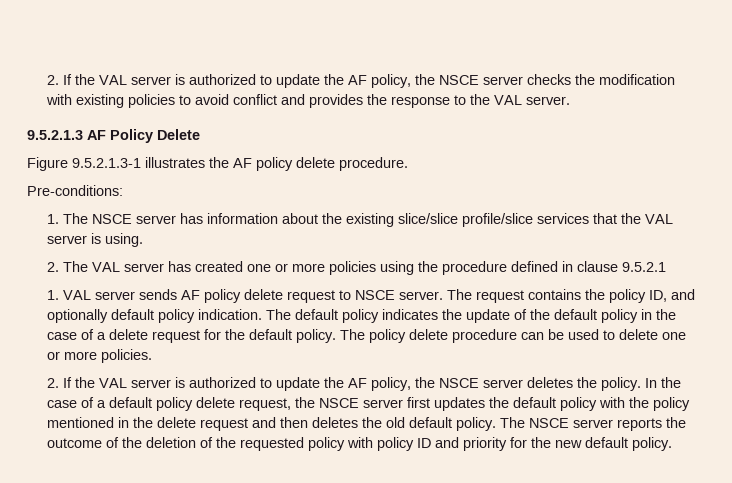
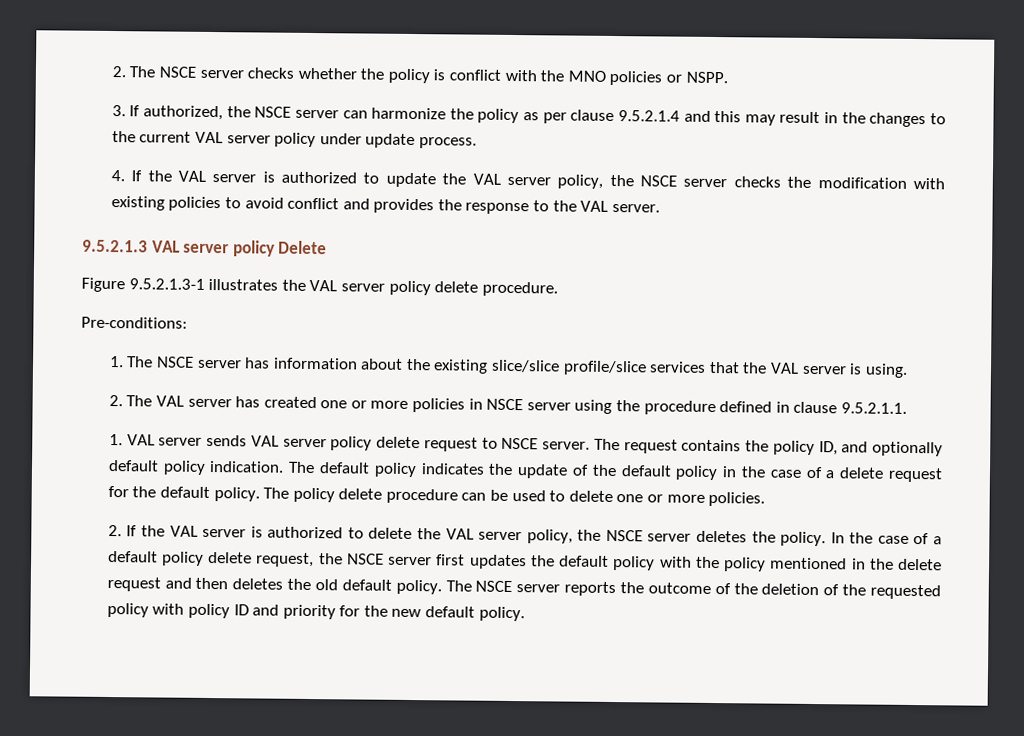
[46,74,367,88] 2. If the VAL server is authorized to update the AF -> [111,66,728,86] [111,105,946,128] [111,131,477,149] [110,170,551,188] 2. The NSCE server checks whether the policy is conflict with the MNO policies or NSPP. // 3. If authorized, the NSCE server can harmonize the policy as per clause 9.5.2.1.4 and this may result in the changes to the current VAL server policy under update process. // 4. If the VAL server is authorized to update the VAL server
[87,129,153,143] AF Policy -> [151,240,275,257] VAL server policy
[233,158,252,168] AF -> [309,279,385,292] VAL server
(376, 268) none -> [468,398,571,411] in NSCE server
[621,262,666,272] 9.5.2.1 -> [840,402,907,414] 9.5.2.1.1.
[180,290,200,300] AF -> [250,435,327,448] VAL server
[275,377,367,391] update the AF -> [368,527,523,541] delete the VAL server

